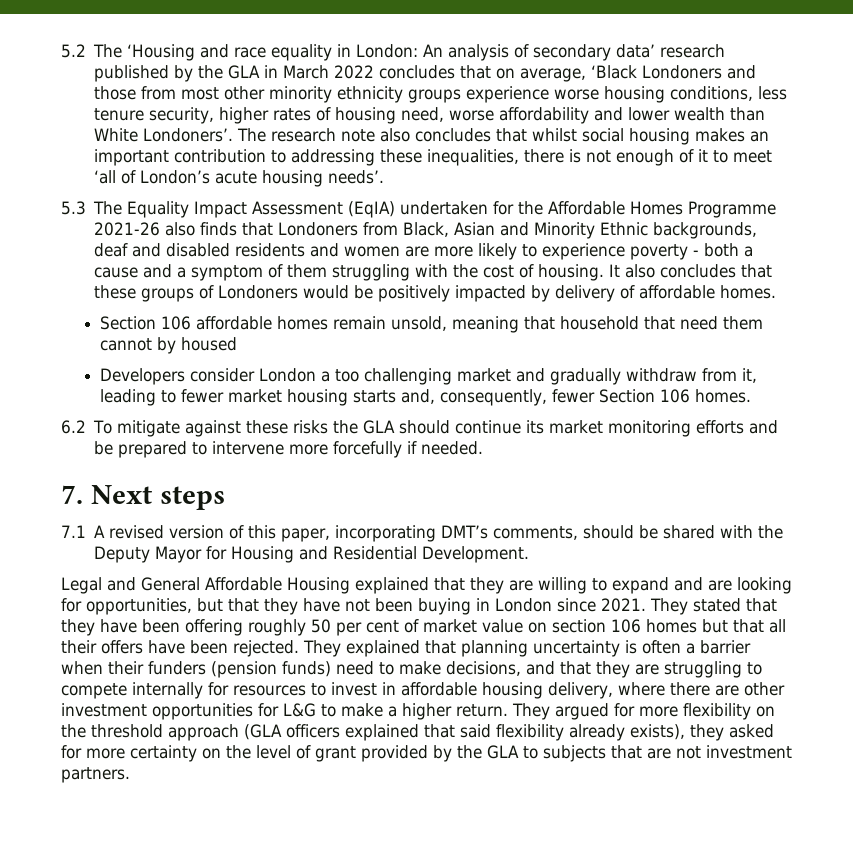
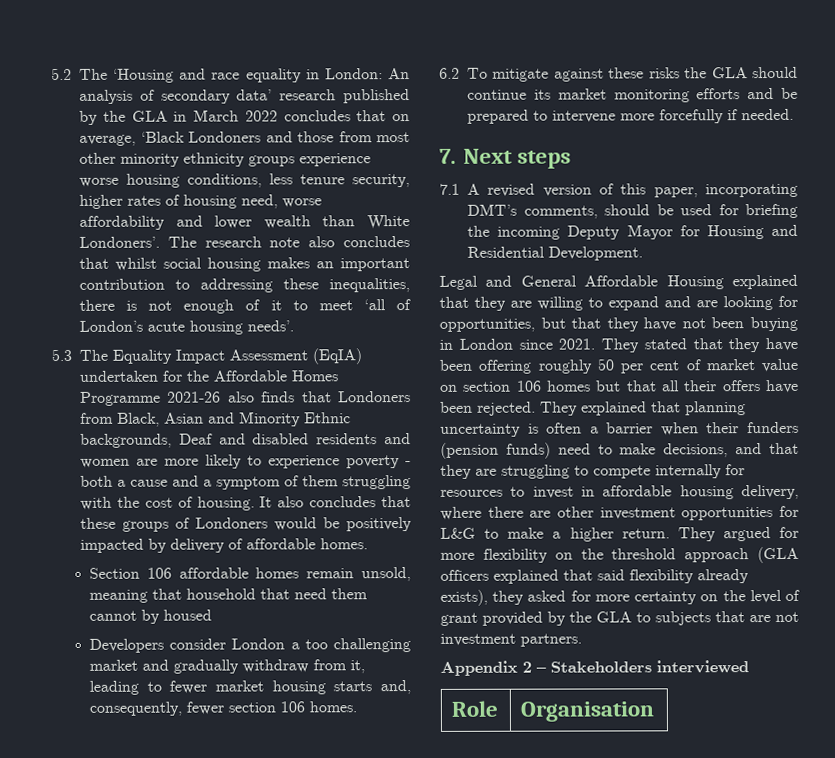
[94,243,129,257] deaf -> [178,433,213,445] Deaf
[598,389,655,403] Section -> [227,702,276,713] section
[663,525,784,539] shared with the -> [680,203,798,219] [467,225,561,240] used for briefing the incoming
(130, 775) none -> [440,660,749,676] [451,700,499,717] [520,701,655,722] // Appendix 2 – Stakeholders interviewed // Role | Organisation

